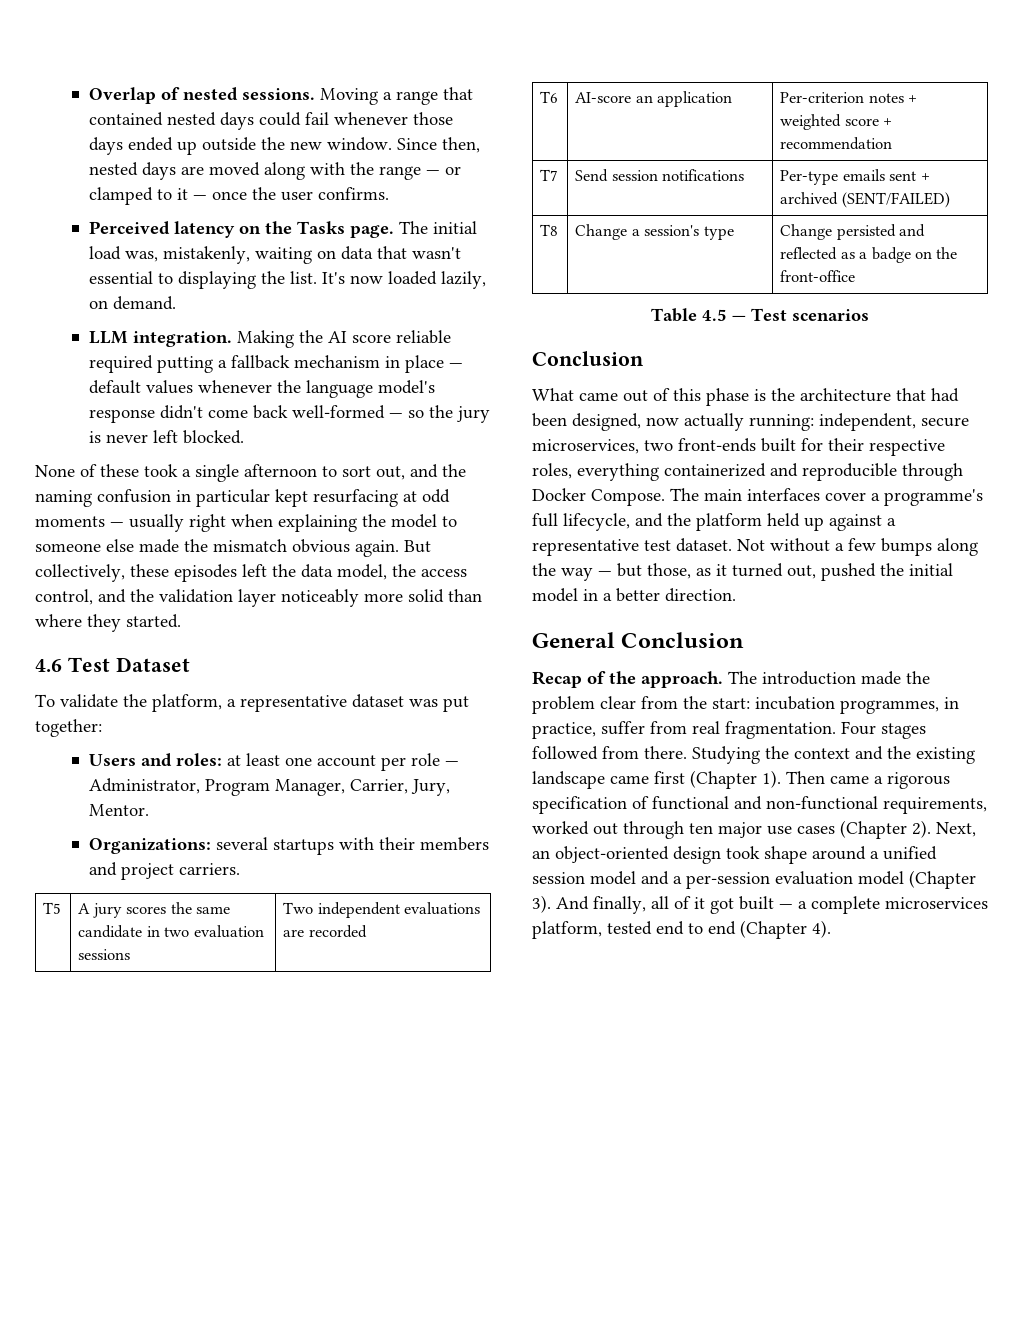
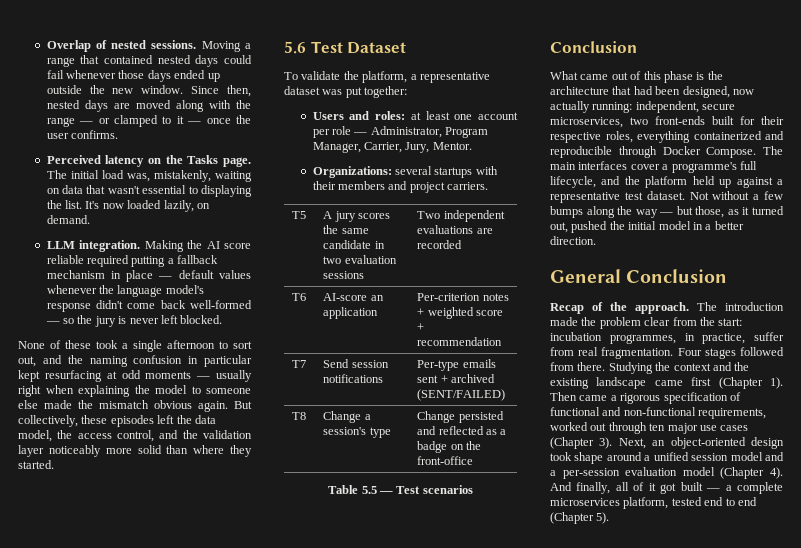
[35,659,62,672] 4.6 -> [284,41,306,54] 5.6
[702,309,727,321] 4.5 -> [361,486,377,494] 5.5
[912,820,931,838] 2). -> [599,437,613,449] 3).
[532,895,551,913] 3). -> [770,467,783,479] 4).
[812,920,831,938] 4). -> [596,512,610,524] 5).

